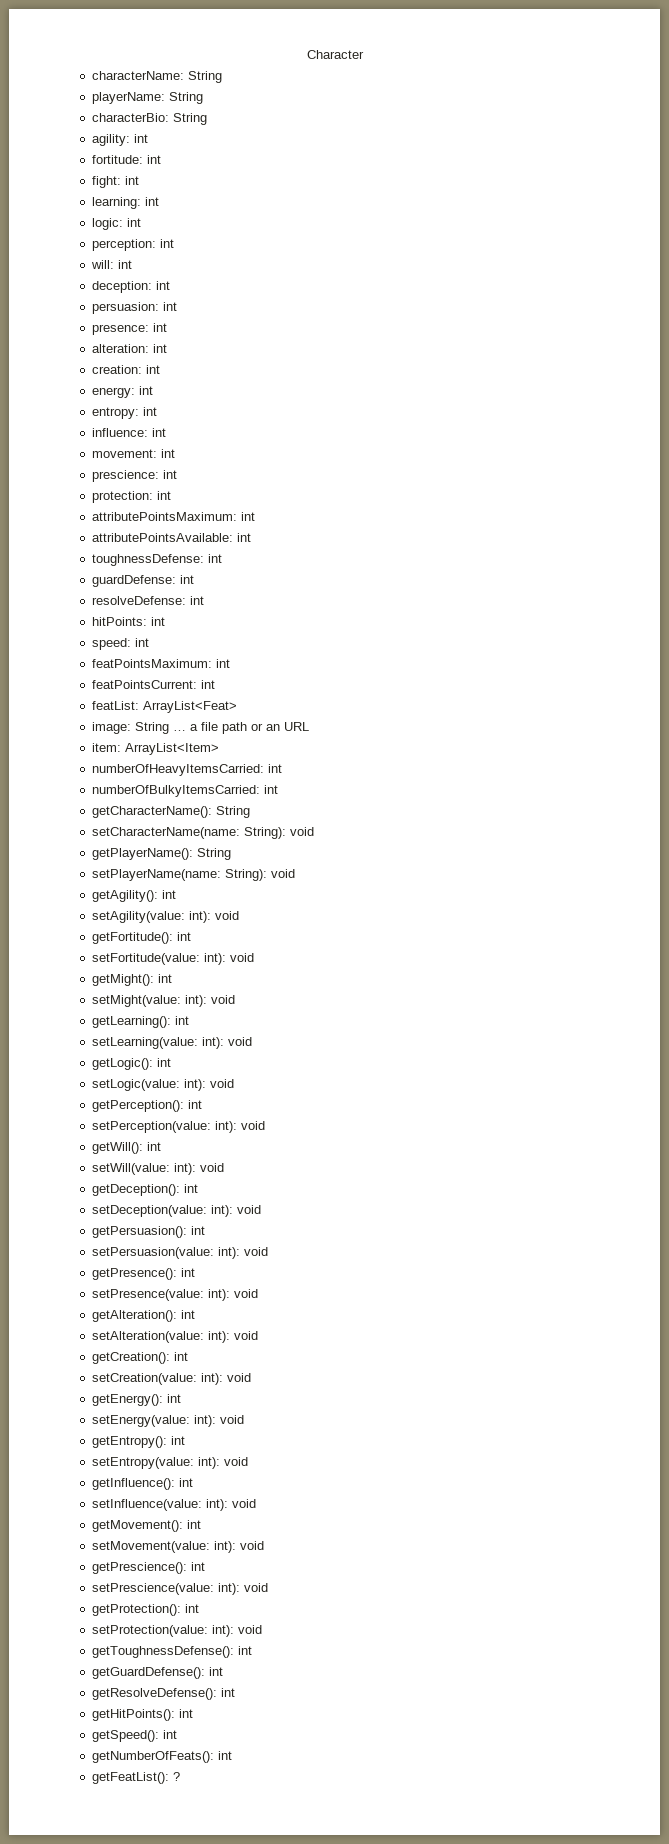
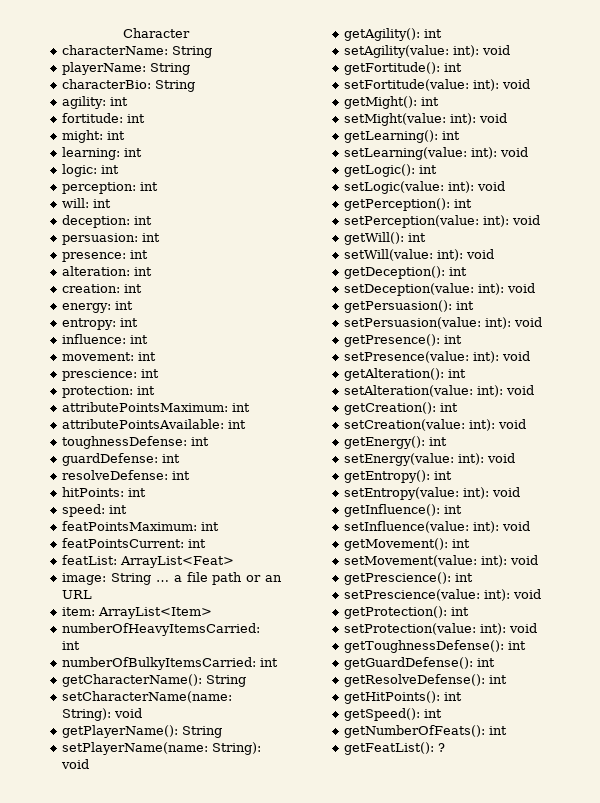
[91,176,121,188] fight: -> [62,130,104,143] might:

